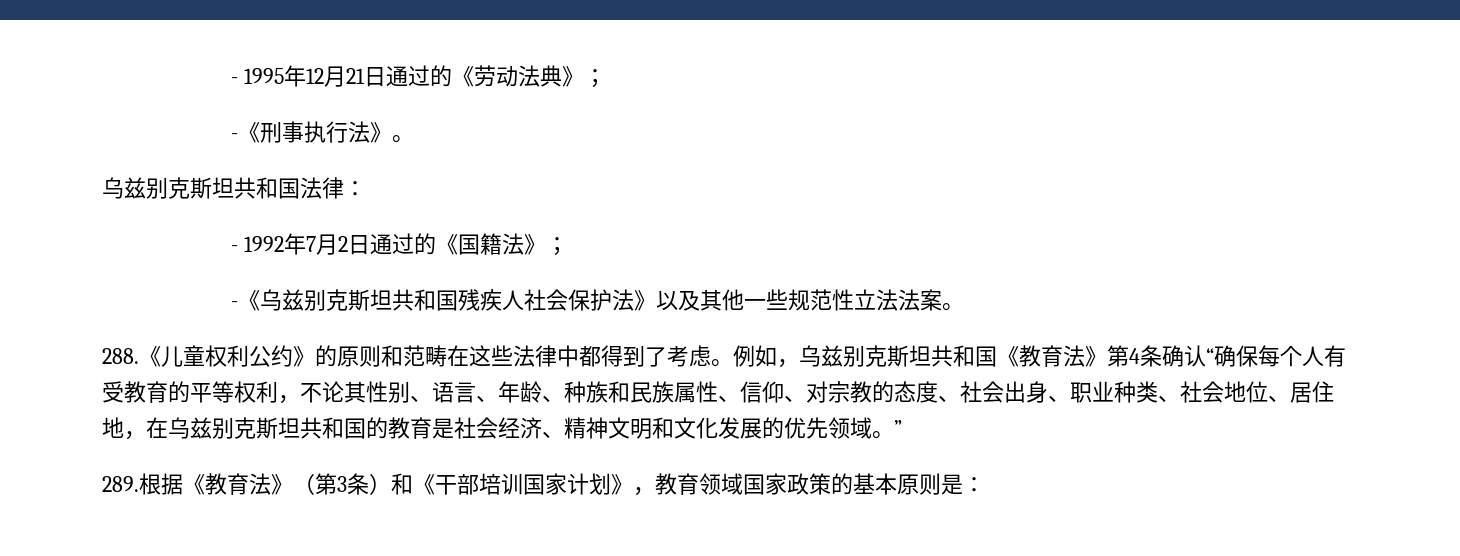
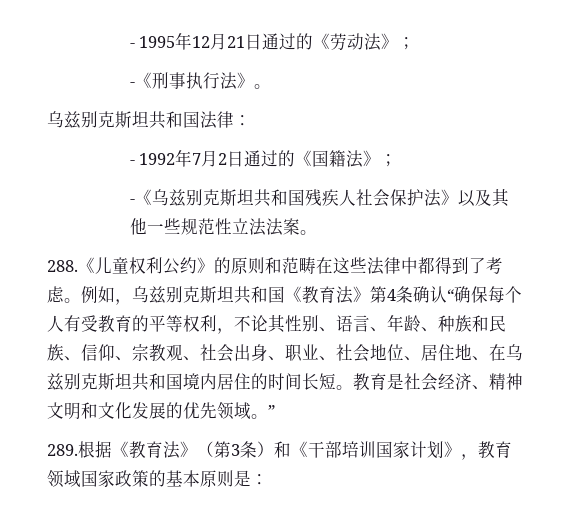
[540,65,563,87] 典 -> (382, 42) none
[674,381,718,403] 属性 -> (64, 352) none
[806,381,938,403] 对宗教的态度 -> [132,344,183,362] 宗教观
[1114,381,1158,403] 种类 -> (319, 352) none
[124,431,146,440] ， -> [472,356,489,361] 、
[366,417,388,439] 的 -> [183,373,353,390] 境内居住的时间长短。

